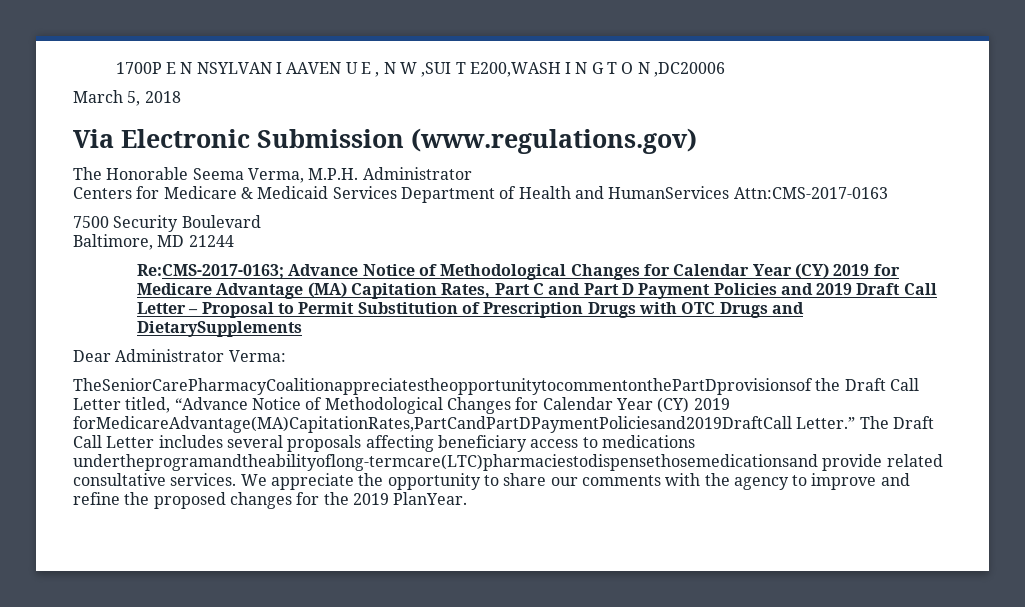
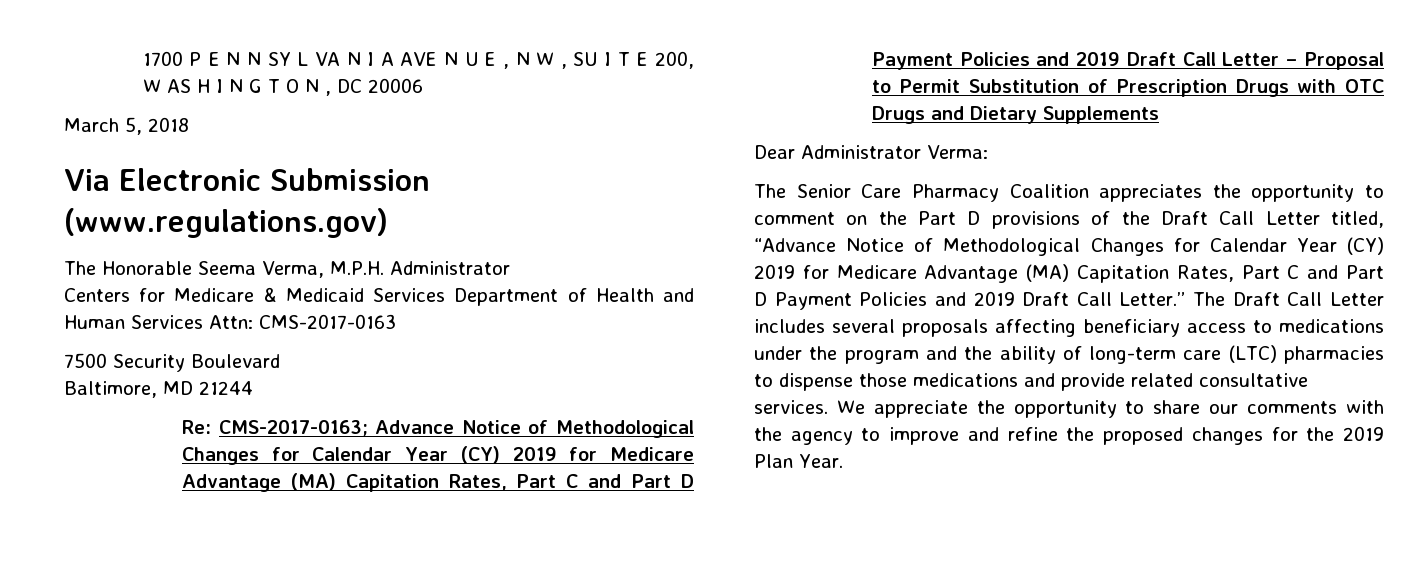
[115,62,342,74] 1700P E N NSYLVAN I AAVEN -> [142,51,459,66] 1700 P E N N SY L VA N I A AVE N
[421,62,561,77] ,SUI T E200,WASH -> [560,51,695,69] [142,79,210,93] , SU I T E 200, W AS H
[654,62,726,77] ,DC20006 -> [324,78,423,96] , DC 20006
[608,186,888,199] HumanServices Attn:CMS-2017-0163 -> [64,314,396,329] Human Services Attn: CMS-2017-0163
[137,264,285,279] Re:CMS-2017-0163; -> [181,420,368,436] Re: CMS-2017-0163;
[137,321,303,337] DietarySupplements -> [969,106,1159,124] Dietary Supplements
[73,378,813,395] TheSeniorCarePharmacyCoalitionappreciatestheopportunitytocommentonthePartDprovisionsof -> [754,184,1384,202] [754,211,1111,229] The Senior Care Pharmacy Coalition appreciates the opportunity to comment on the Part D provisions of
[73,416,792,433] forMedicareAdvantage(MA)CapitationRates,PartCandPartDPaymentPoliciesand2019DraftCall -> [802,264,1384,283] [754,291,1112,310] for Medicare Advantage (MA) Capitation Rates, Part C and Part D Payment Policies and 2019 Draft Call
[73,454,818,471] undertheprogramandtheabilityoflong-termcare(LTC)pharmaciestodispensethosemedicationsand -> [754,345,1384,364] [754,373,1055,391] under the program and the ability of long-term care (LTC) pharmacies to dispense those medications and
[393,492,468,505] PlanYear. -> [754,454,843,468] Plan Year.

